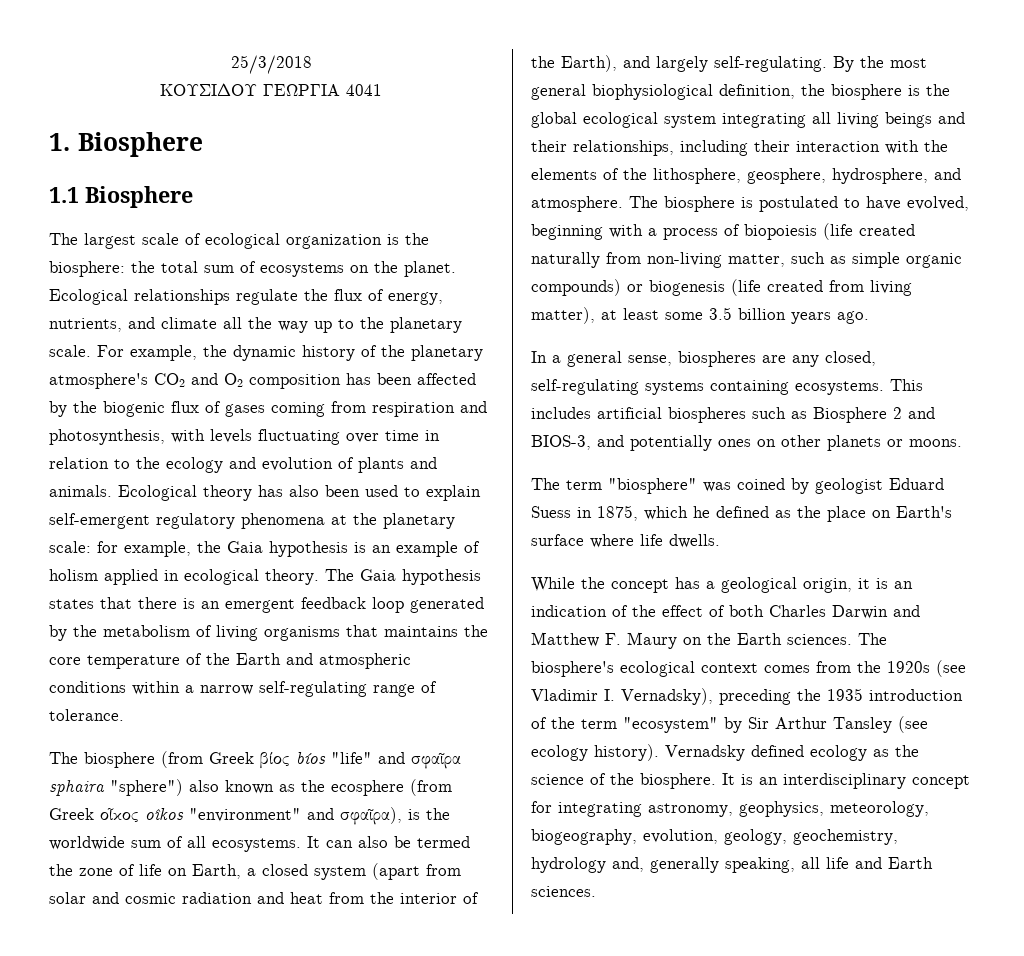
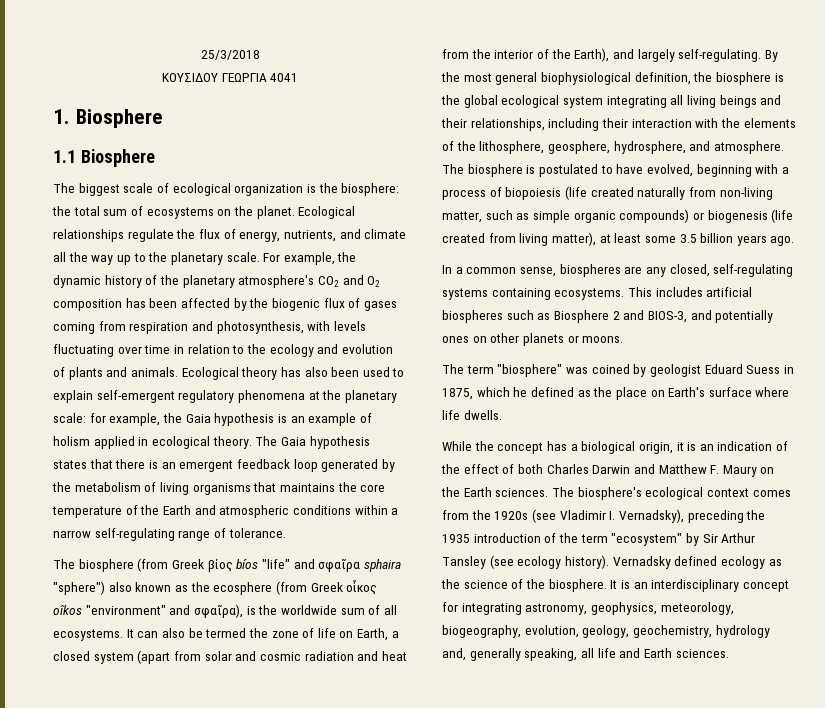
[84,233,136,249] largest -> [78,183,120,196] biggest
[567,351,622,367] general -> [466,267,517,274] common
[721,577,797,593] geological -> [581,441,636,454] biological

